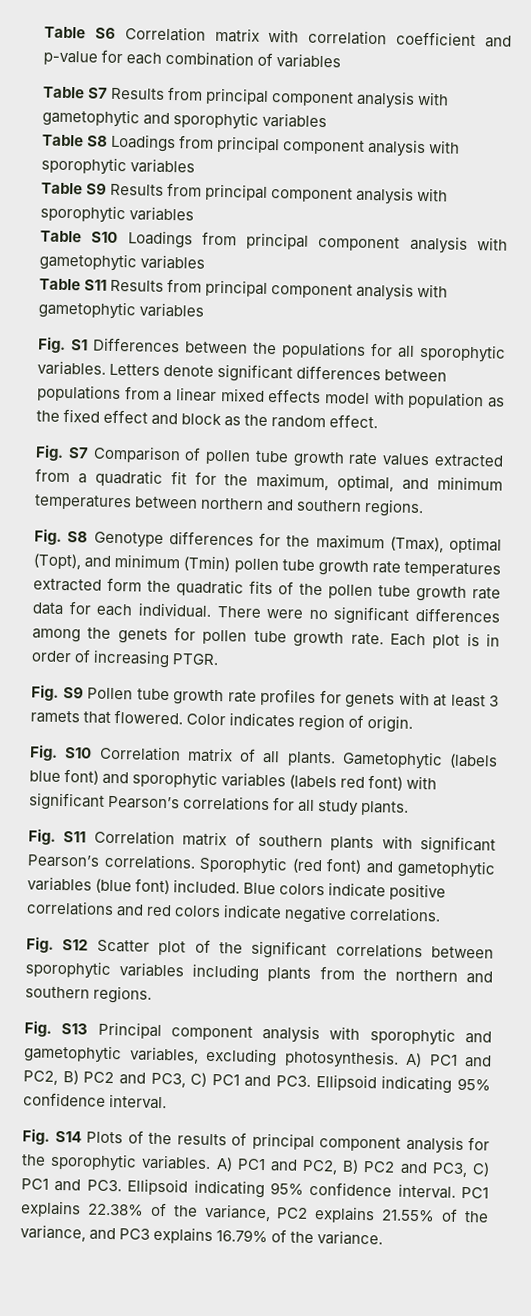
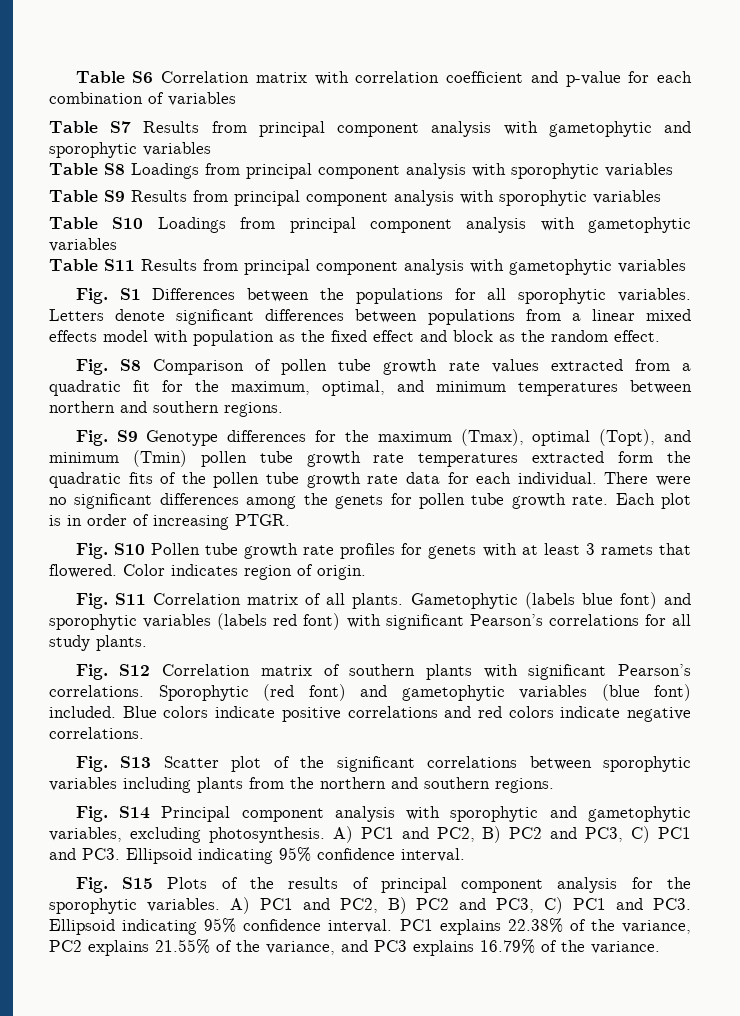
[67,447,89,459] S7 -> [119,359,141,371] S8
[67,531,89,543] S8 -> [116,430,138,442] S9
[62,687,84,699] S9 -> [113,543,145,555] S10
[64,747,93,759] S10 -> [114,593,146,605] S11
[63,831,87,843] S11 -> [119,664,151,676] S12
[62,939,89,951] S12 -> [120,756,152,768] S13
[61,1023,89,1035] S13 -> [119,806,151,819] S14
[54,1130,82,1143] S14 -> [122,877,154,889] S15

